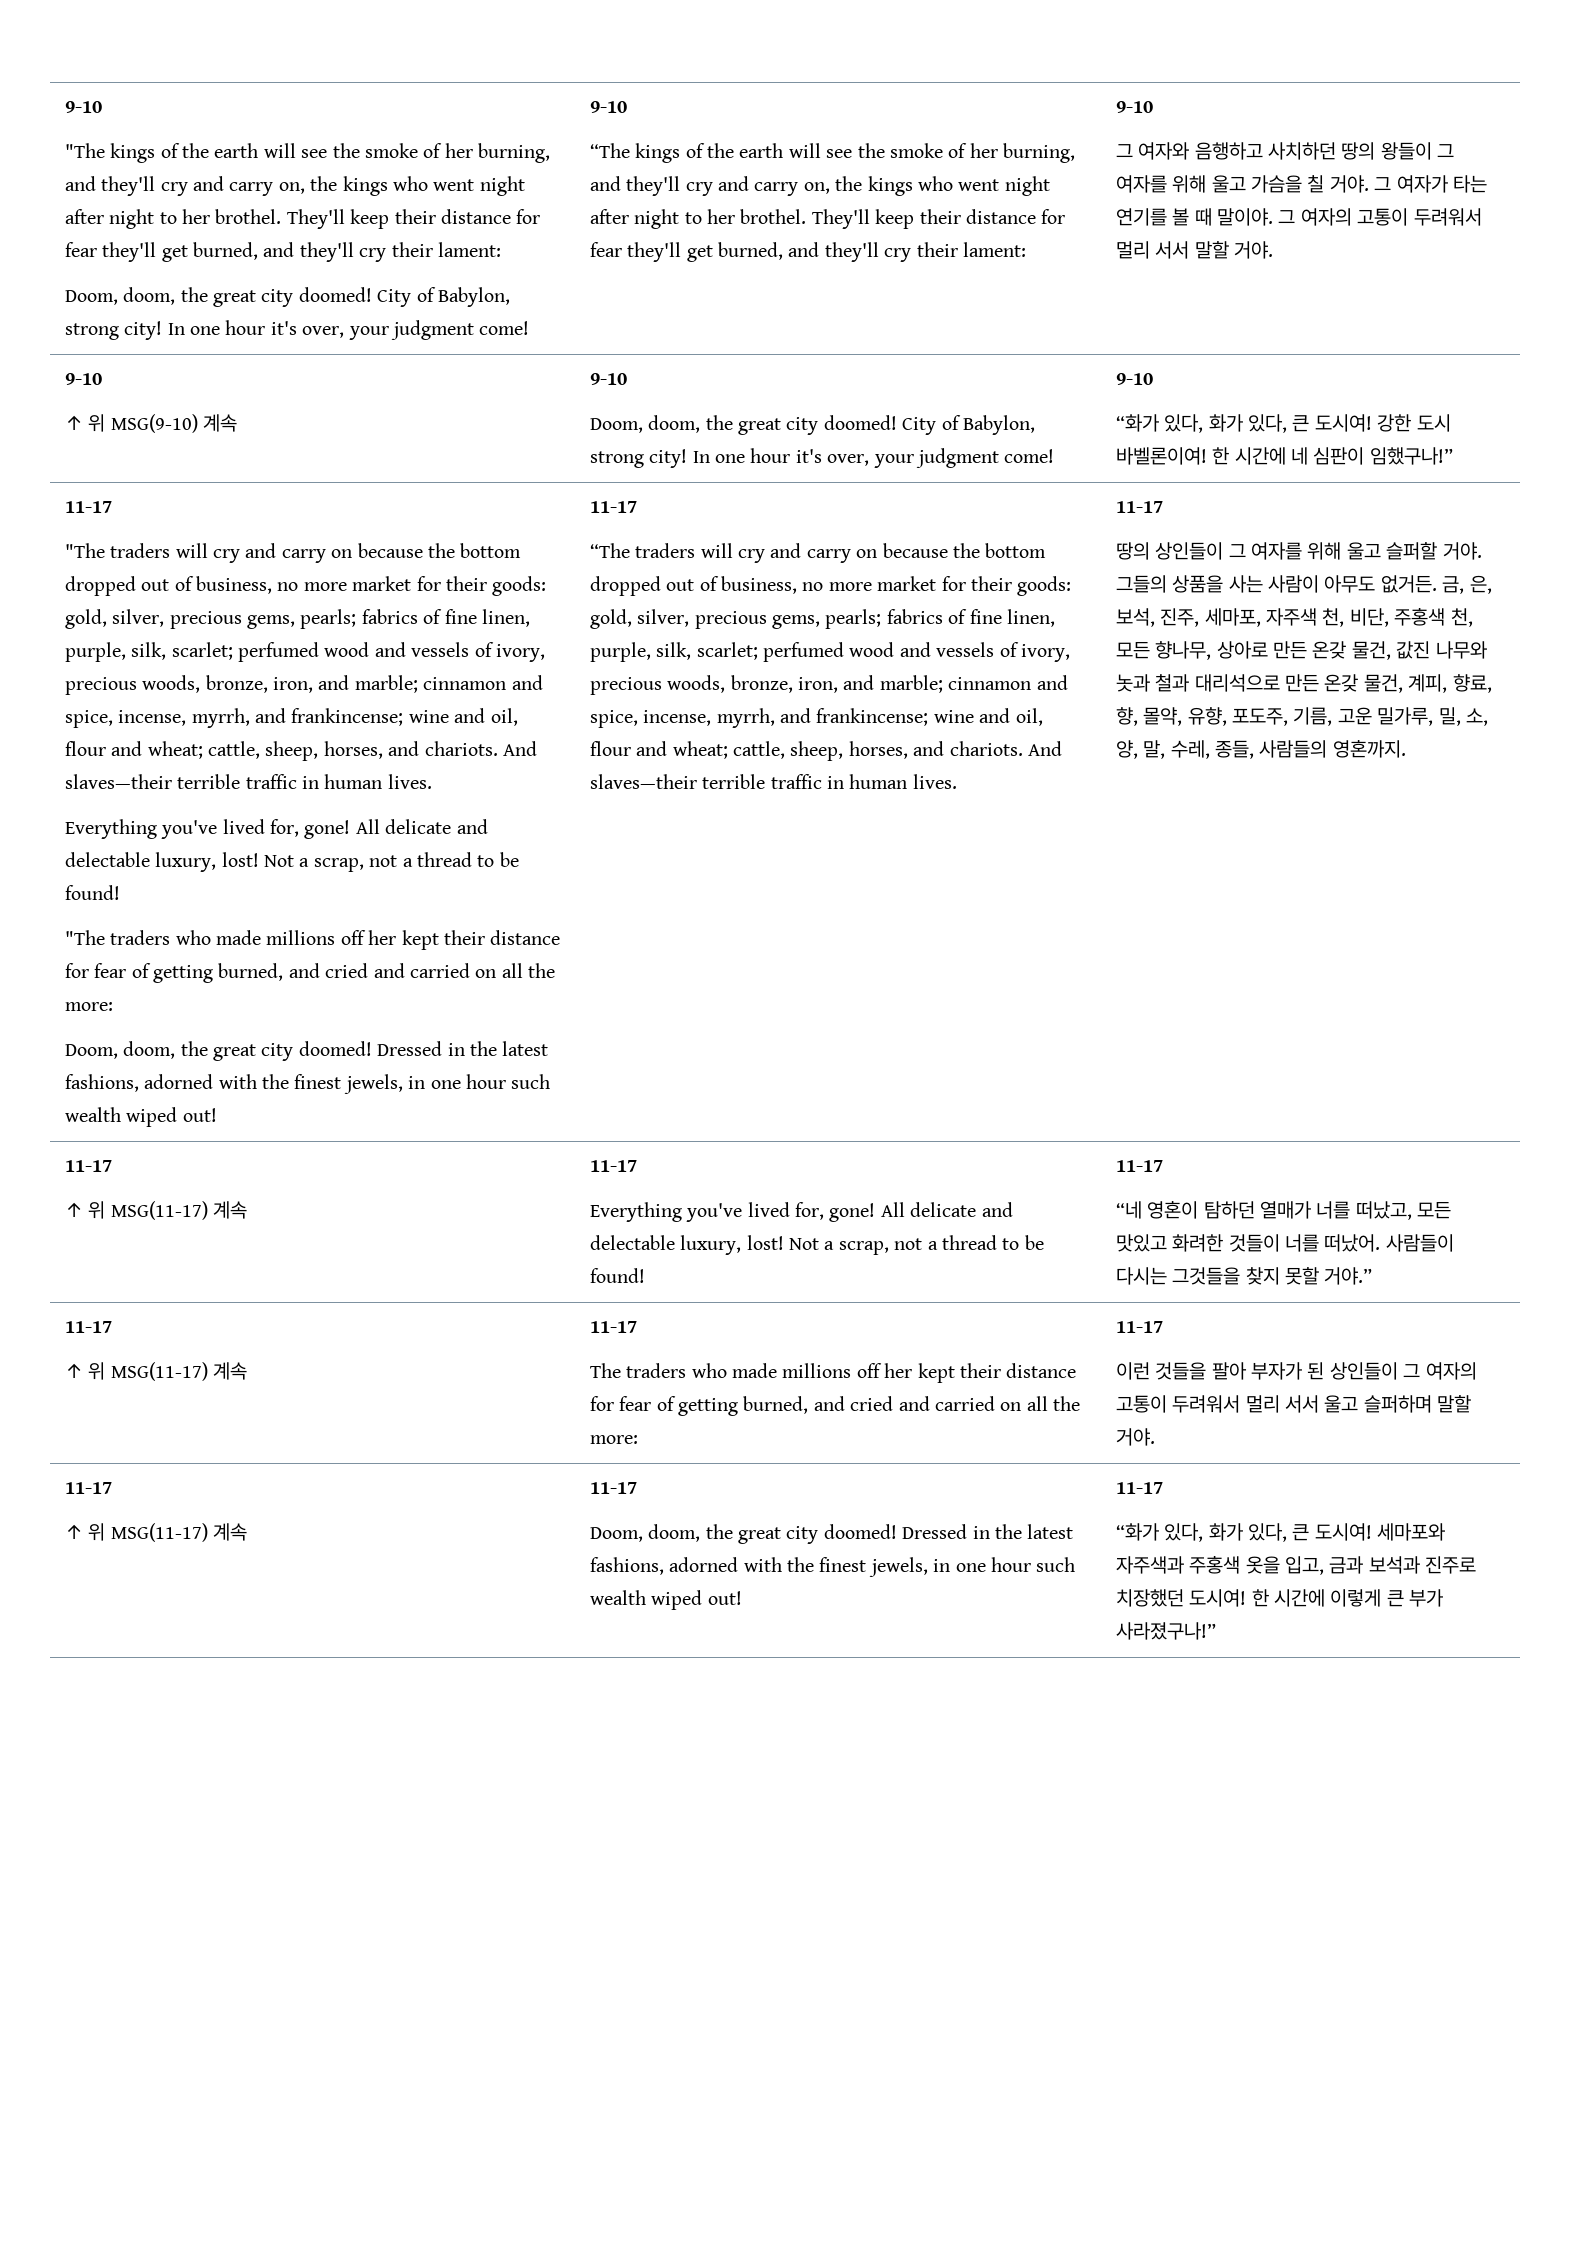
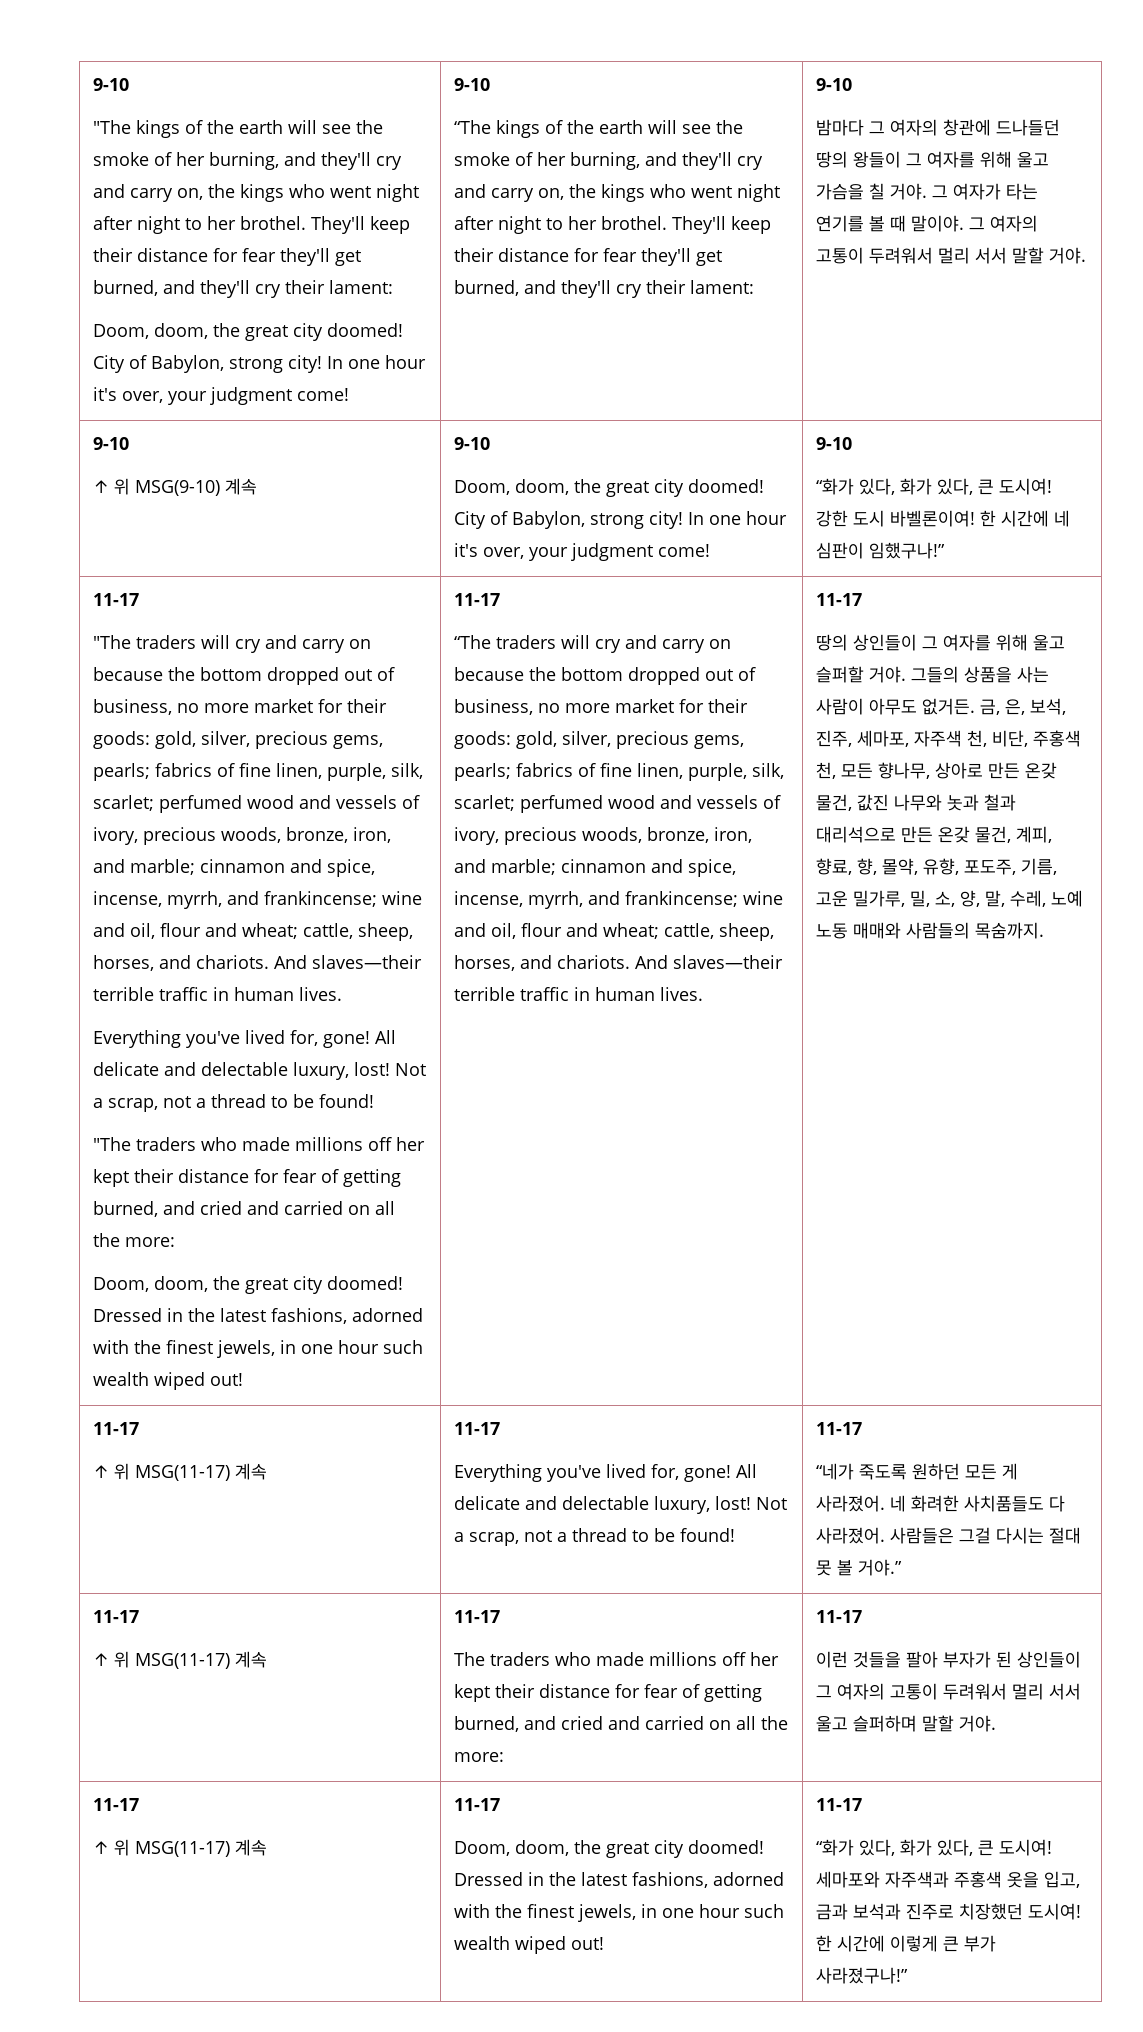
[1115,142,1336,160] 그 여자와 음행하고 사치하던 -> [816,119,1061,136] 밤마다 그 여자의 창관에 드나들던
[1214,740,1406,759] 종들, 사람들의 영혼까지. -> [1051,890,1084,907] [816,922,1045,939] 노예 노동 매매와 사람들의 목숨까지.
[1115,1201,1452,1220] [1115,1234,1454,1252] [1115,1267,1319,1285] “네 영혼이 탐하던 열매가 너를 떠났고, 모든 맛있고 화려한 것들이 너를 떠났어. 사람들이 다시는 그것들을 찾지 못할 -> [816,1463,1019,1480] [816,1495,1066,1512] [816,1527,1082,1544] [816,1560,854,1576] “네가 죽도록 원하던 모든 게 사라졌어. 네 화려한 사치품들도 다 사라졌어. 사람들은 그걸 다시는 절대 못 볼

